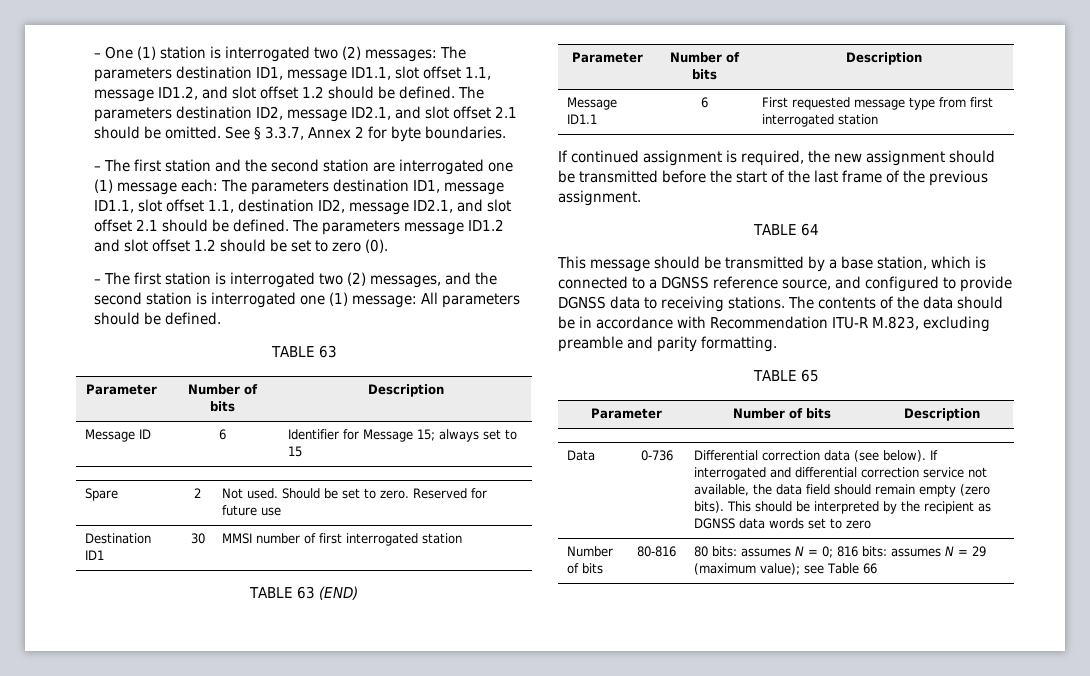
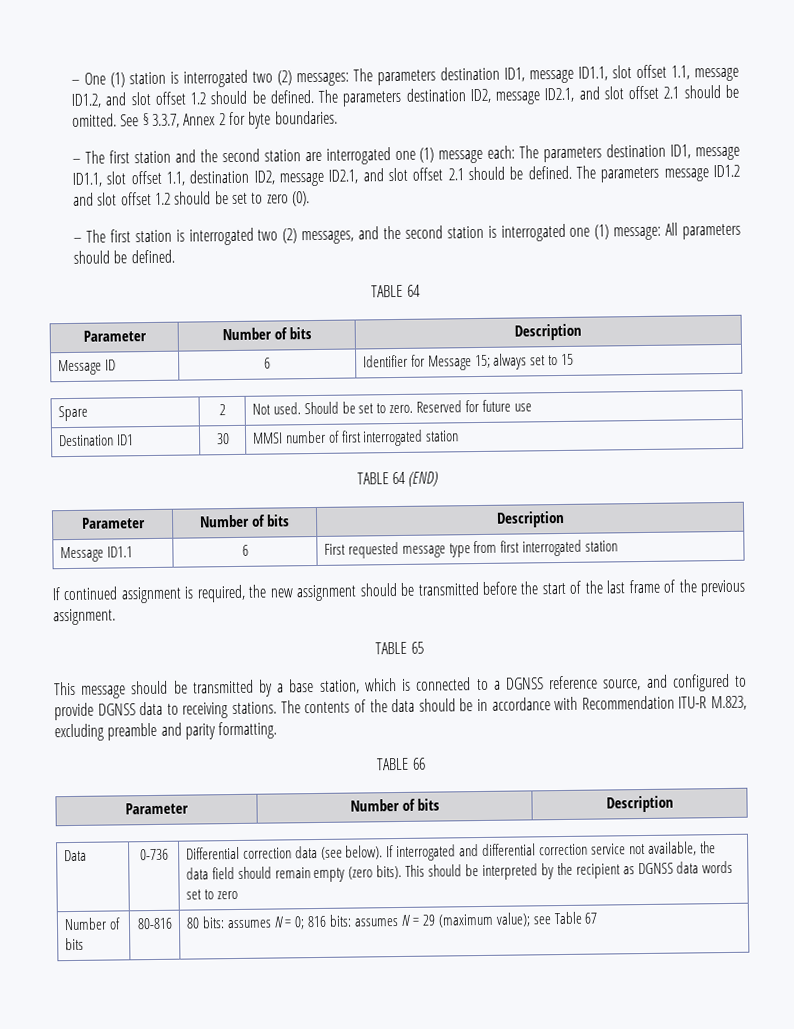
[318,345,337,358] 63 -> [406,284,421,297] 64
[296,586,315,599] 63 -> [391,471,406,485] 64
[800,223,819,236] 64 -> [410,641,424,654] 65
[800,369,819,382] 65 -> [411,757,426,770] 66
[862,563,877,574] 66 -> [584,912,599,924] 67

